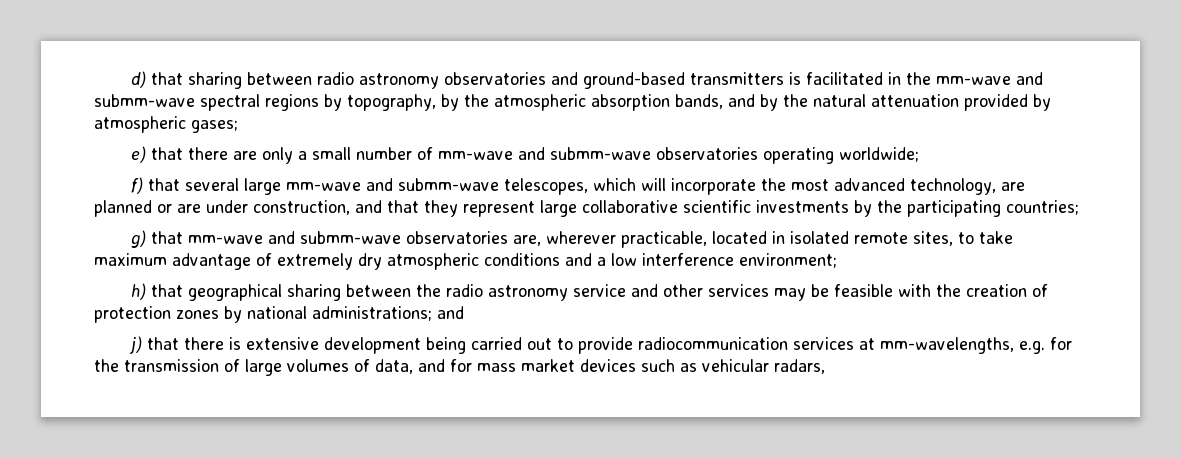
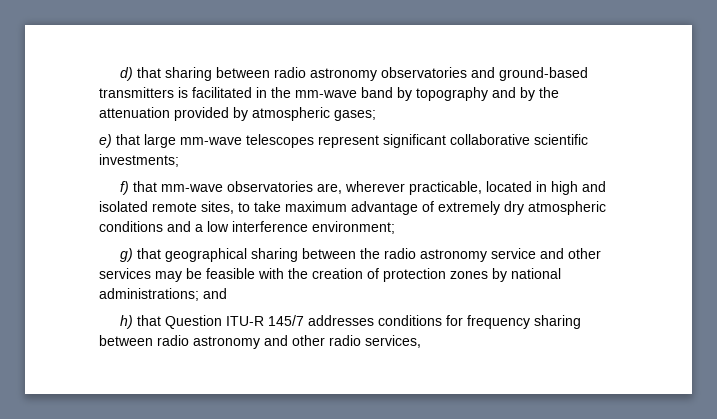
[1016,72,1044,85] [94,94,723,111] and submm-wave spectral regions by topography, by the atmospheric absorption bands, -> [361,87,488,101] band by topography
[813,94,866,107] natural -> (559, 92) none
[188,147,920,164] [131,177,1026,195] [94,200,1079,217] [131,230,402,248] there are only a small number of mm-wave and submm-wave observatories operating worldwide; // f) that several large mm-wave and submm-wave telescopes, which will incorporate the most advanced technology, are planned or are under construction, and that they represent large collaborative scientific investments by the participating countries; // g) that mm-wave and submm-wave -> [144,134,588,148] [99,154,179,167] [120,181,224,195] large mm-wave telescopes represent significant collaborative scientific investments; // f) that mm-wave
(786, 237) none -> [551,181,607,195] high and
[131,283,147,300] h) -> [120,248,134,262] g)
[129,336,1073,354] [94,359,825,376] j) that there is extensive development being carried out to provide radiocommunication services at mm-wavelengths, e.g. for the transmission of large volumes of data, and for mass market devices such as vehicular radars, -> [120,315,582,329] [99,335,421,349] h) that Question ITU-R 145/7 addresses conditions for frequency sharing between radio astronomy and other radio services,

